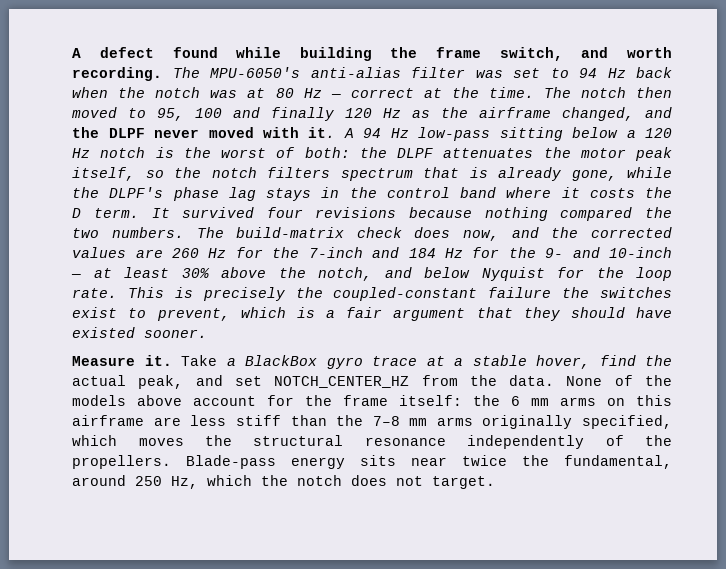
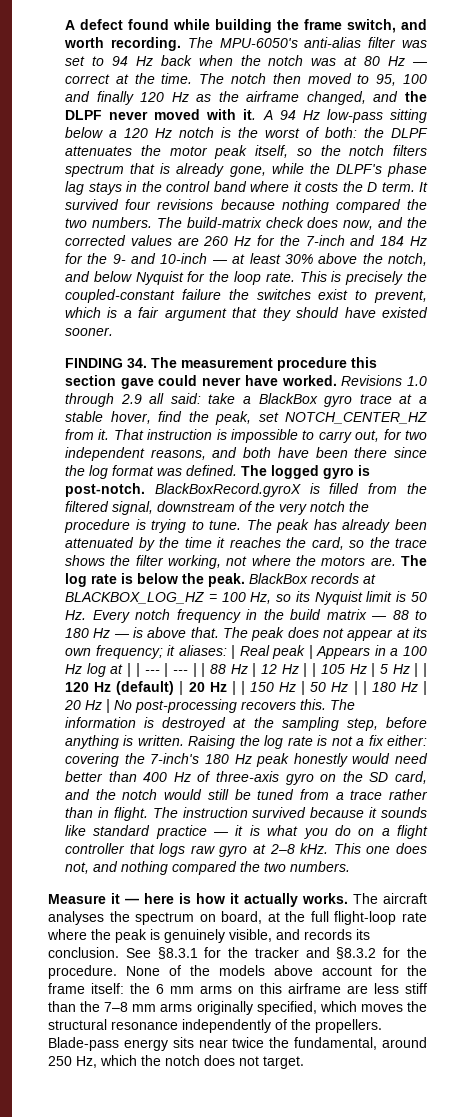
[72,355,218,366] Measure it. Take -> [65,357,378,371] [65,375,427,389] [65,393,236,407] FINDING 34. The measurement procedure this section gave could never have worked. Revisions 1.0 through 2.9 all said: take
[72,375,555,389] actual peak, and set NOTCH_CENTER_HZ from the data. -> [215,411,427,425] [65,429,427,443] [65,447,427,461] [65,465,371,479] [65,483,427,497] [65,501,370,515] [64,519,427,533] [65,537,428,551] [65,555,427,569] [65,573,377,587] [65,591,427,605] [65,609,428,623] [65,627,427,641] [65,645,428,659] [65,663,427,677] [65,681,428,695] [64,699,356,713] [65,717,428,731] [65,735,427,749] [65,753,429,767] [65,771,427,785] [65,789,428,800] [65,807,428,821] [65,825,429,839] [65,843,427,857] [65,861,351,875] [48,893,427,907] [48,911,427,925] [47,929,370,943] [48,947,427,959] [48,965,117,979] peak, set NOTCH_CENTER_HZ from it. That instruction is impossible to carry out, for two independent reasons, and both have been there since the log format was defined. The logged gyro is post-notch. BlackBoxRecord.gyroX is filled from the filtered signal, downstream of the very notch the procedure is trying to tune. The peak has already been attenuated by the time it reaches the card, so the trace shows the filter working, not where the motors are. The log rate is below the peak. BlackBox records at BLACKBOX_LOG_HZ = 100 Hz, so its Nyquist limit is 50 Hz. Every notch frequency in the build matrix — 88 to 180 Hz — is above that. The peak does not appear at its own frequency; it aliases: | Real peak | Appears in a 100 Hz log at | | --- | --- | | 88 Hz | 12 Hz | | 105 Hz | 5 Hz | | 120 Hz (default) | 20 Hz | | 150 Hz | 50 Hz | | 180 Hz | 20 Hz | No post-processing recovers this. The information is destroyed at the sampling step, before anything is written. Raising the log rate is not a fix either: covering the 7-inch's 180 Hz peak honestly would need better than 400 Hz of three-axis gyro on the SD card, and the notch would still be tuned from a trace rather than in flight. The instruction survived because it sounds like standard practice — it is what you do on a flight controller that logs raw gyro at 2–8 kHz. This one does not, and nothing compared the two numbers. // Measure it — here is how it actually works. The aircraft analyses the spectrum on board, at the full flight-loop rate where the peak is genuinely visible, and records its conclusion. See §8.3.1 for the tracker and §8.3.2 for the procedure.

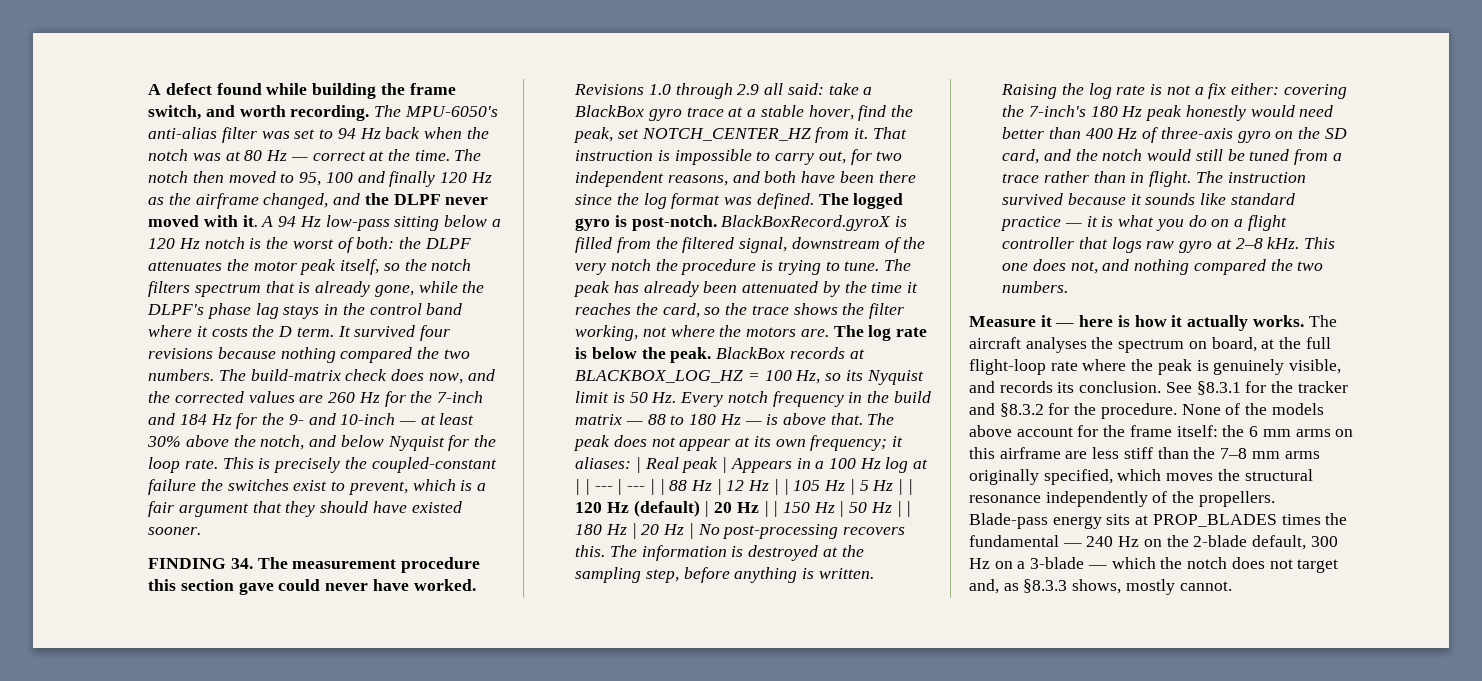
[198,1037,427,1050] [48,1056,97,1068] near twice the fundamental, around 250 Hz, -> [1135,513,1348,527] [969,535,1338,550] [969,557,1107,569] at PROP_BLADES times the fundamental — 240 Hz on the 2-blade default, 300 Hz on a 3-blade —
[263,1056,304,1069] target. -> [1297,559,1339,573] [969,579,1232,595] target and, as §8.3.3 shows, mostly cannot.

